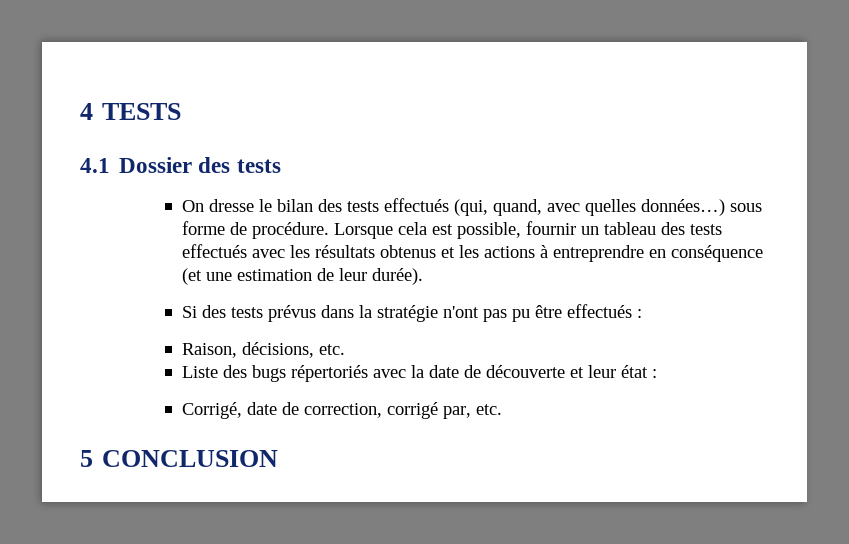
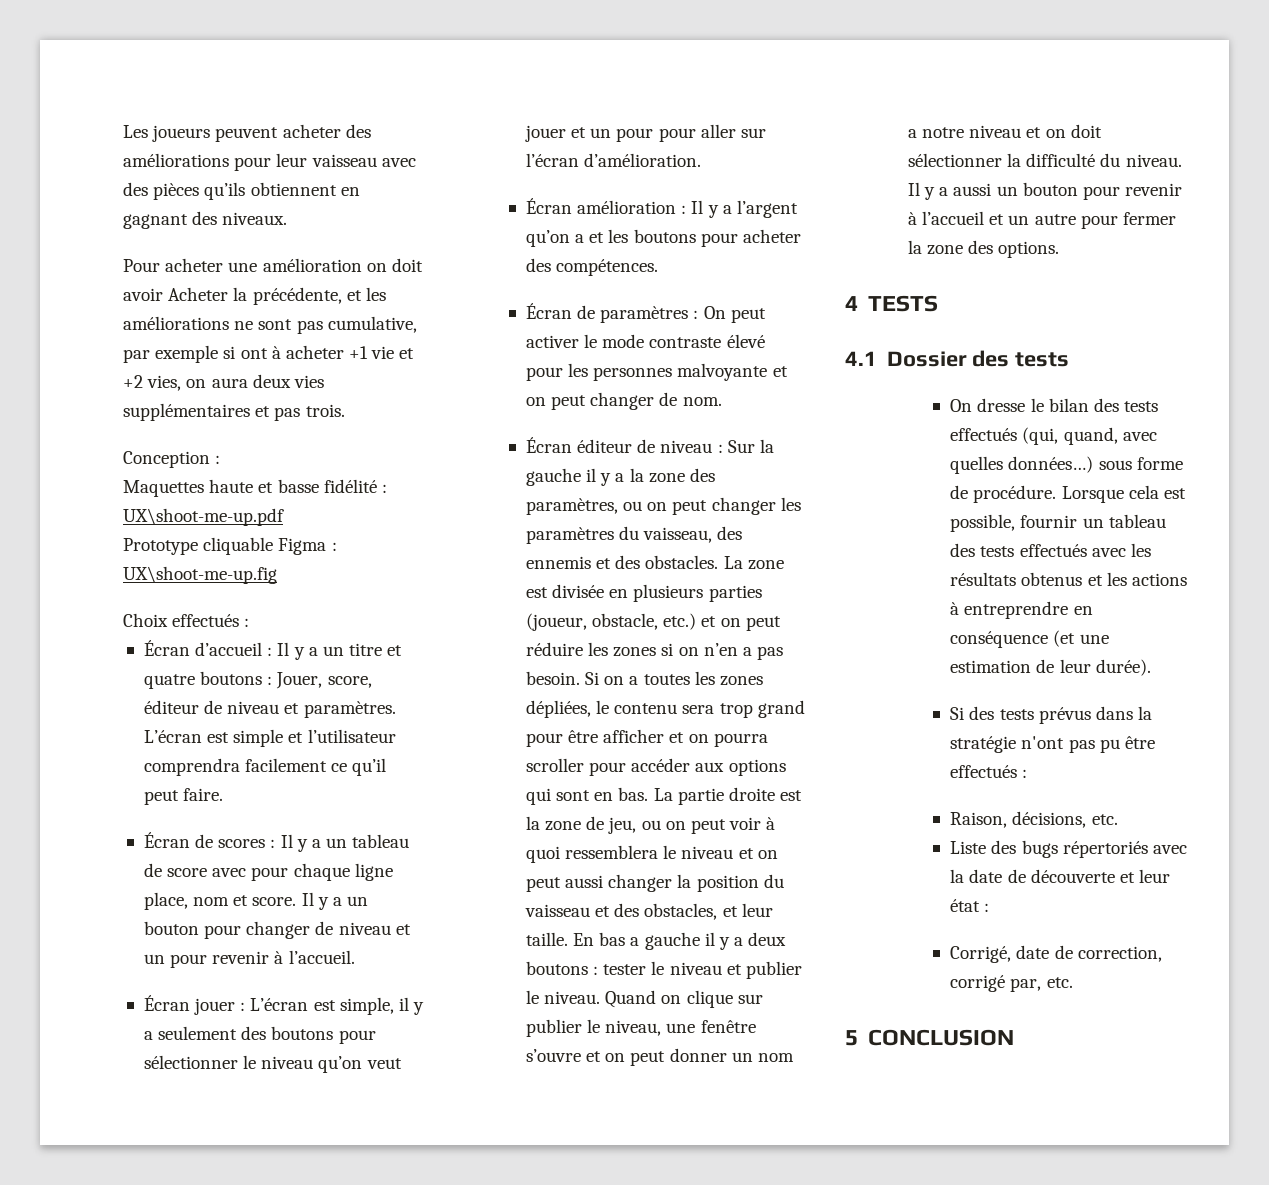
(80, 111) none -> [123,124,371,142] [123,153,416,171] [123,182,360,200] [123,211,288,229] [123,258,423,272] [123,287,386,305] [123,316,417,334] [123,345,415,363] [123,374,324,391] [123,403,345,421] [123,451,221,468] [123,479,387,497] [123,508,285,526] [123,537,337,555] [123,566,278,584] [123,613,250,627] [144,640,403,660] [144,671,372,689] [144,700,396,718] [144,729,396,747] [144,758,387,776] [144,788,224,805] [144,832,410,852] [144,863,393,881] [144,892,369,910] [144,921,411,939] [144,950,355,968] [144,995,425,1015] [144,1026,376,1044] [144,1055,402,1073] [525,124,766,142] [526,153,702,167] [526,198,798,218] [526,229,801,247] [526,258,659,276] [526,303,766,323] [526,334,765,348] [526,363,788,381] [526,392,722,410] [526,437,774,453] [526,468,715,486] [526,497,801,515] [526,526,743,544] [526,555,784,570] [526,584,762,602] [526,613,781,631] [526,642,784,660] [526,671,763,686] [526,700,805,718] [526,729,768,747] [526,758,786,776] [526,787,803,805] [526,816,776,834] [526,845,778,863] [526,874,784,892] [525,903,773,920] [526,932,787,950] [526,961,802,979] [526,990,763,1008] [526,1019,756,1037] [526,1048,794,1066] [908,124,1102,138] [908,153,1182,167] [908,182,1183,200] [908,211,1176,229] [908,240,1060,258] Les joueurs peuvent acheter des améliorations pour leur vaisseau avec des pièces qu’ils obtiennent en gagnant des niveaux. // Pour acheter une amélioration on doit avoir Acheter la précédente, et les améliorations ne sont pas cumulative, par exemple si ont à acheter +1 vie et +2 vies, on aura deux vies supplémentaires et pas trois. // Conception : // Maquettes haute et basse fidélité : UX\shoot-me-up.pdf // Prototype cliquable Figma : UX\shoot-me-up.fig // Choix effectués : // Écran d’accueil : Il y a un titre et quatre boutons : Jouer, score, éditeur de niveau et paramètres. L’écran est simple et l’utilisateur comprendra facilement ce qu’il peut faire. // Écran de scores : Il y a un tableau de score avec pour chaque ligne place, nom et score. Il y a un bouton pour changer de niveau et un pour revenir à l’accueil. // Écran jouer : L’écran est simple, il y a seulement des boutons pour sélectionner le niveau qu’on veut jouer et un pour pour aller sur l’écran d’amélioration. // Écran amélioration : Il y a l’argent qu’on a et les boutons pour acheter des compétences. // Écran de paramètres : On peut activer le mode contraste élevé pour les personnes malvoyante et on peut changer de nom. // Écran éditeur de niveau : Sur la gauche il y a la zone des paramètres, ou on peut changer les paramètres du vaisseau, des ennemis et des obstacles. La zone est divisée en plusieurs parties (joueur, obstacle, etc.) et on peut réduire les zones si on n’en a pas besoin. Si on a toutes les zones dépliées, le contenu sera trop grand pour être afficher et on pourra scroller pour accéder aux options qui sont en bas. La partie droite est la zone de jeu, ou on peut voir à quoi ressemblera le niveau et on peut aussi changer la position du vaisseau et des obstacles, et leur taille. En bas a gauche il y a deux boutons : tester le niveau et publier le niveau. Quand on clique sur publier le niveau, une fenêtre s’ouvre et on peut donner un nom a notre niveau et on doit sélectionner la difficulté du niveau. Il y a aussi un bouton pour revenir à l’accueil et un autre pour fermer la zone des options. //

